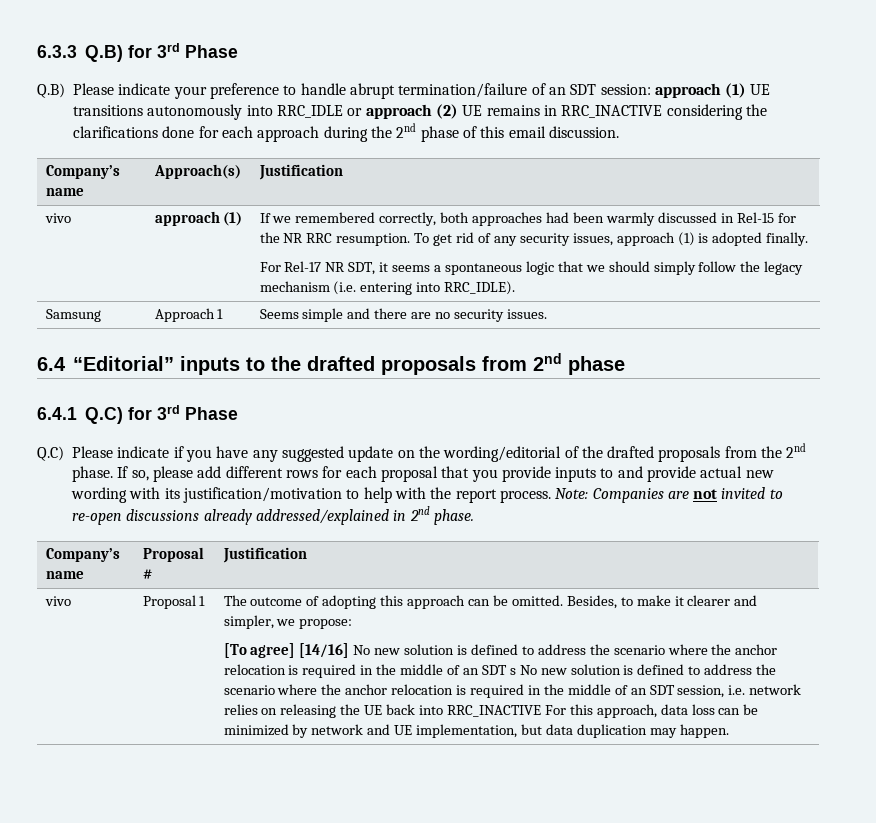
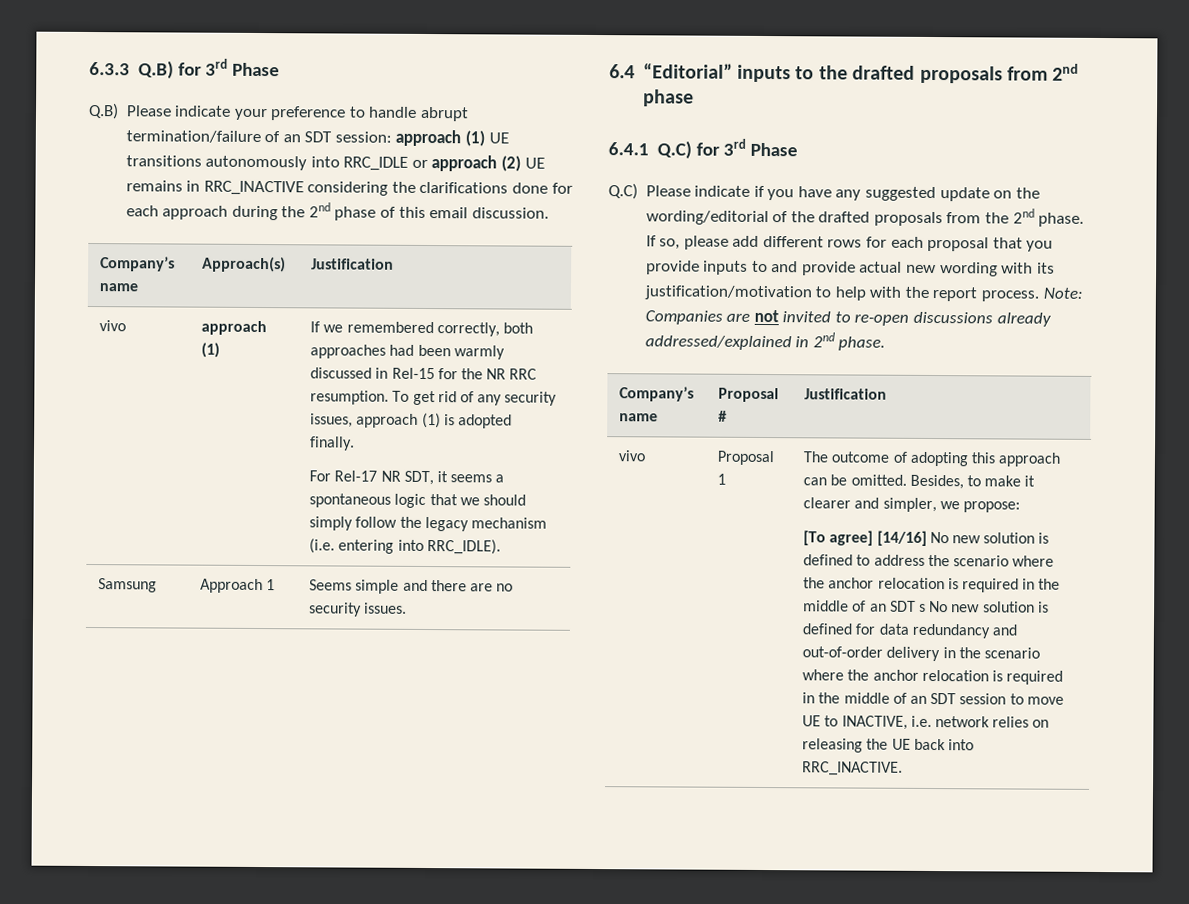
[688,664,753,675] to address -> [855,623,1017,639] [802,646,956,662] for data redundancy and out-of-order delivery in
[677,685,725,698] session, -> [959,693,1064,705] [802,715,908,730] session to move UE to INACTIVE,
[446,704,759,718] [223,724,729,738] RRC_INACTIVE For this approach, data loss can be minimized by network and UE implementation, but data duplication may happen. -> [802,761,904,776] RRC_INACTIVE.

